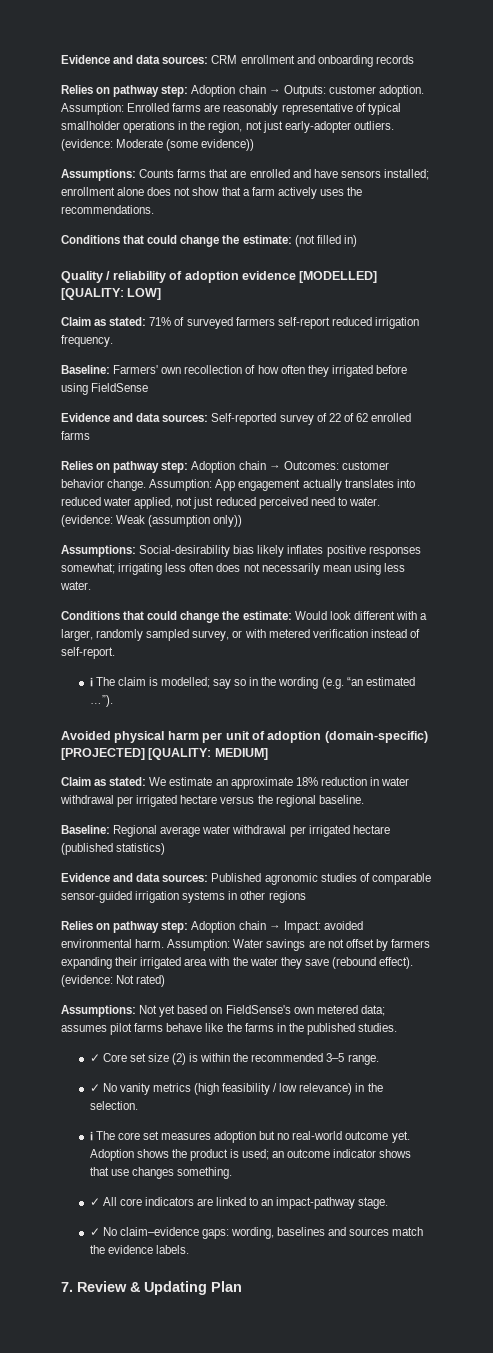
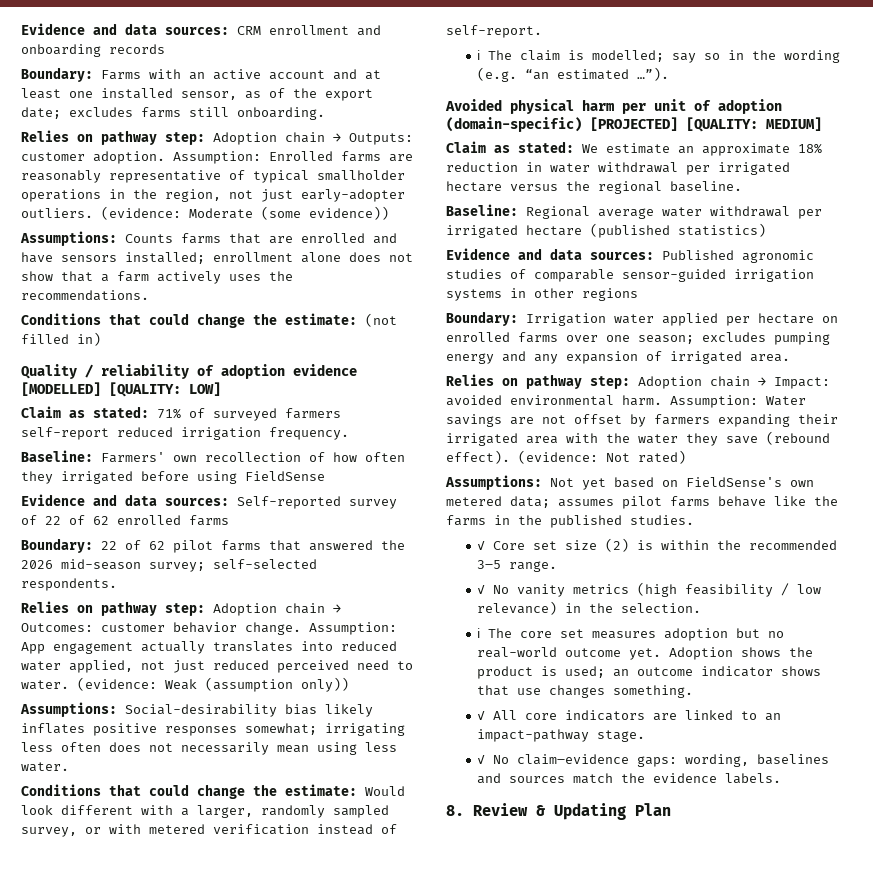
(414, 59) none -> [21,67,381,82] [21,88,373,101] [21,107,325,120] // Boundary: Farms with an active account and at least one installed sensor, as of the export date; excludes farms still onboarding.
(90, 435) none -> [21,538,405,553] [21,559,317,572] [21,578,117,591] // Boundary: 22 of 62 pilot farms that answered the 2026 mid-season survey; self-selected respondents.
(306, 897) none -> [446,311,838,326] [446,332,830,345] [446,351,790,364] // Boundary: Irrigation water applied per hectare on enrolled farms over one season; excludes pumping energy and any expansion of irrigated area.
[61,1282,73,1292] 7. -> [446,805,464,816] 8.

